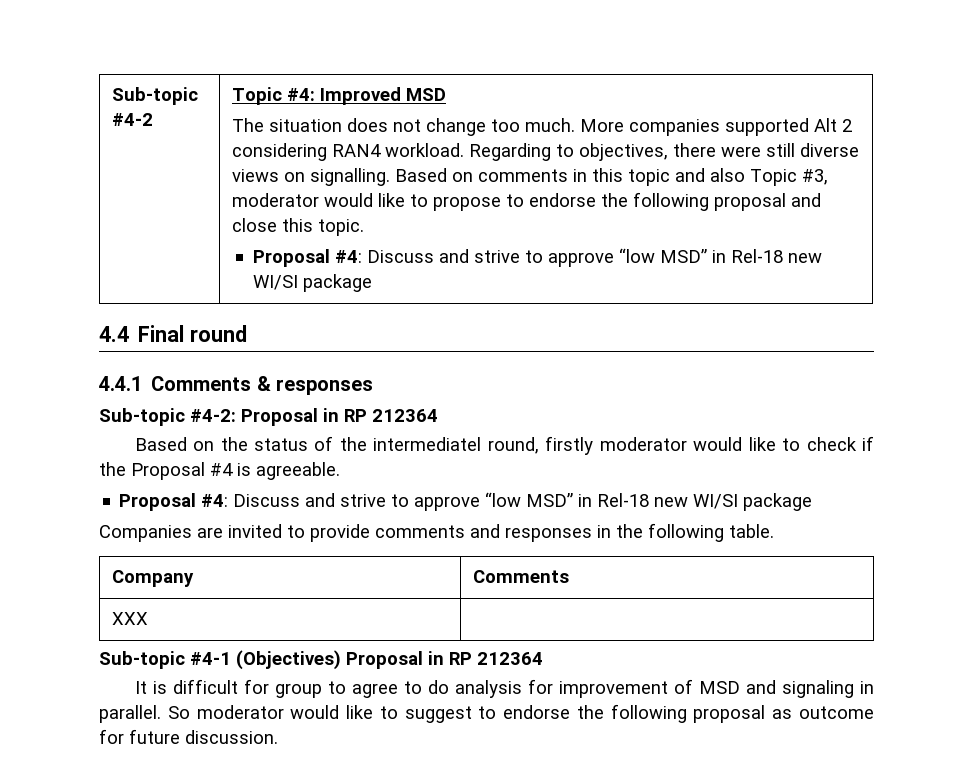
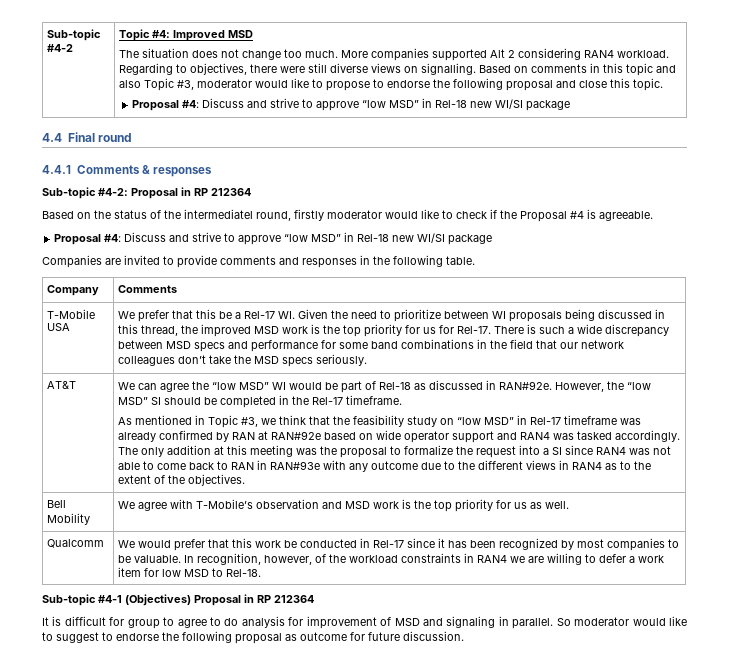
[112,612,149,625] XXX | -> [47,309,96,319] [47,323,71,331] [118,309,666,322] [118,324,670,337] [118,339,625,352] [118,354,368,367] [47,381,77,389] [118,380,652,393] [118,395,403,408] [118,415,642,428] [118,430,681,443] [118,445,672,458] [118,460,652,472] [118,474,246,486] [47,500,67,508] [47,513,91,525] [118,499,570,512] [47,539,105,548] [118,538,680,551] [118,553,665,565] [118,567,262,577] T-Mobile USA | We prefer that this be a Rel-17 WI. Given the need to prioritize between WI proposals being discussed in this thread, the improved MSD work is the top priority for us for Rel-17. There is such a wide discrepancy between MSD specs and performance for some band combinations in the field that our network colleagues don’t take the MSD specs seriously. // AT&T | We can agree the “low MSD” WI would be part of Rel-18 as discussed in RAN#92e. However, the “low MSD” SI should be completed in the Rel-17 timeframe. // As mentioned in Topic #3, we think that the feasibility study on “low MSD” in Rel-17 timeframe was already confirmed by RAN at RAN#92e based on wide operator support and RAN4 was tasked accordingly. The only addition at this meeting was the proposal to formalize the request into a SI since RAN4 was not able to come back to RAN in RAN#93e with any outcome due to the different views in RAN4 as to the extent of the objectives. // Bell Mobility | We agree with T-Mobile’s observation and MSD work is the top priority for us as well. // Qualcomm | We would prefer that this work be conducted in Rel-17 since it has been recognized by most companies to be valuable. In recognition, however, of the workload constraints in RAN4 we are willing to defer a work item for low MSD to Rel-18.

